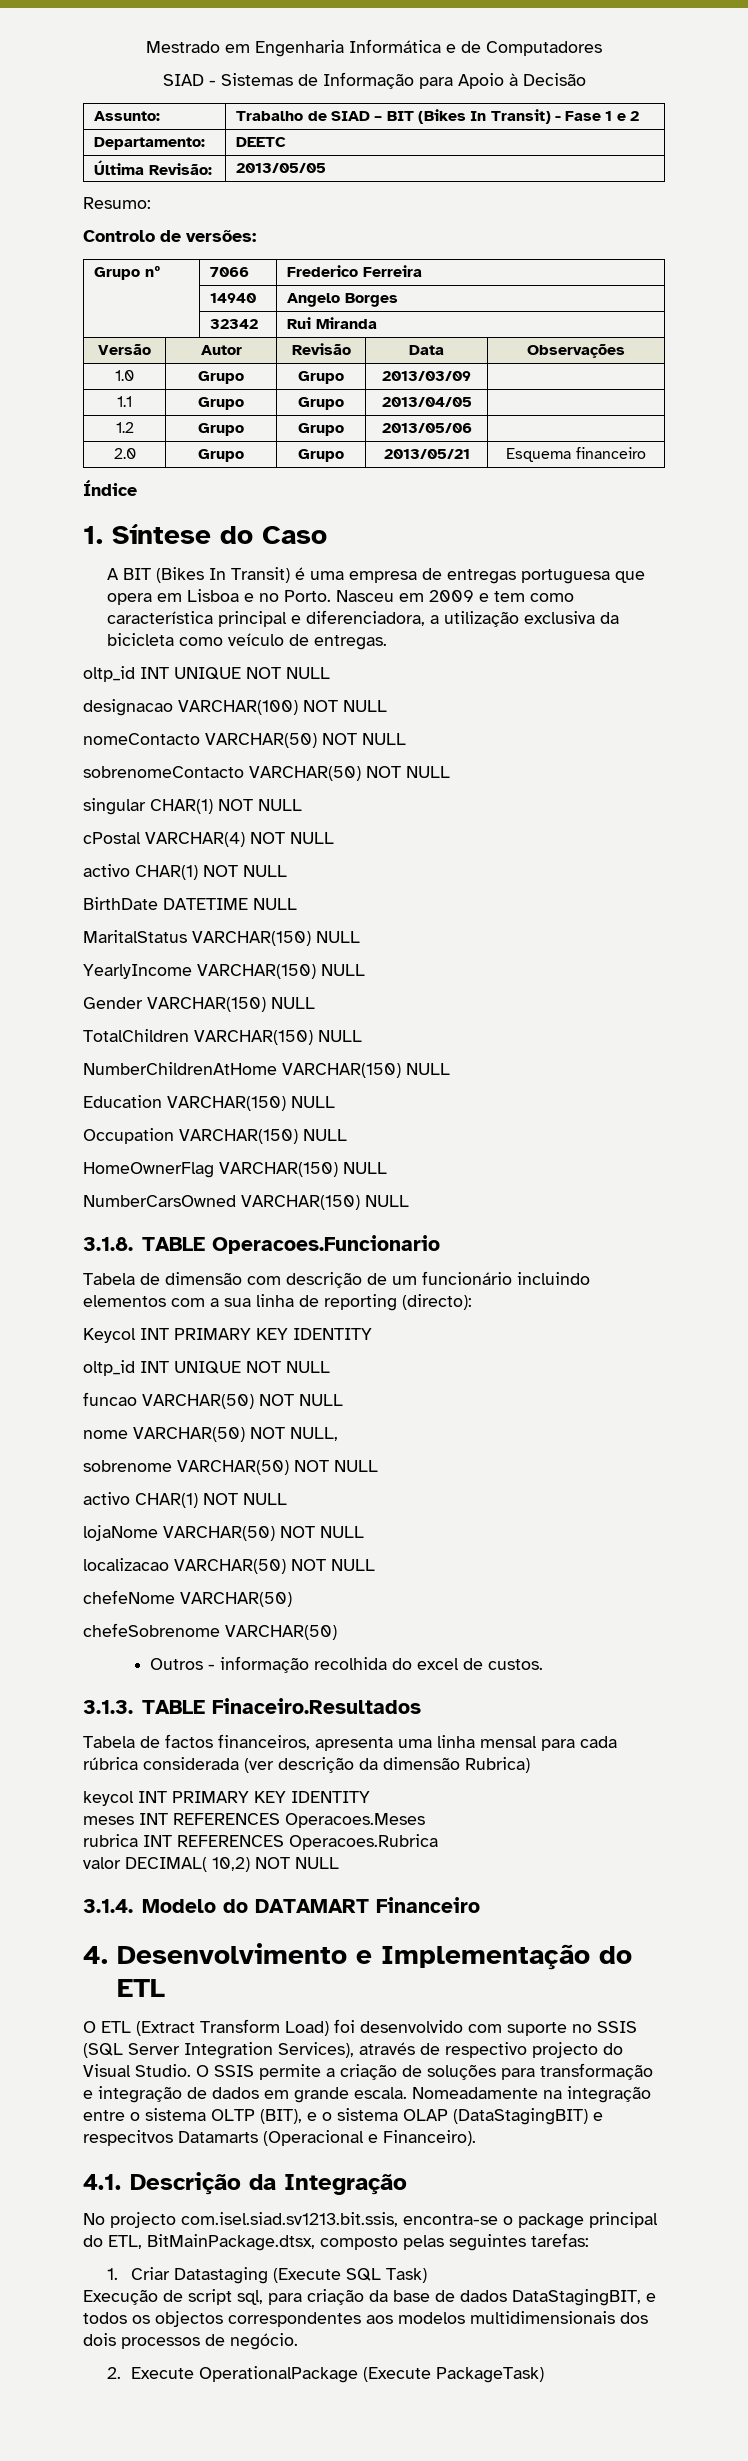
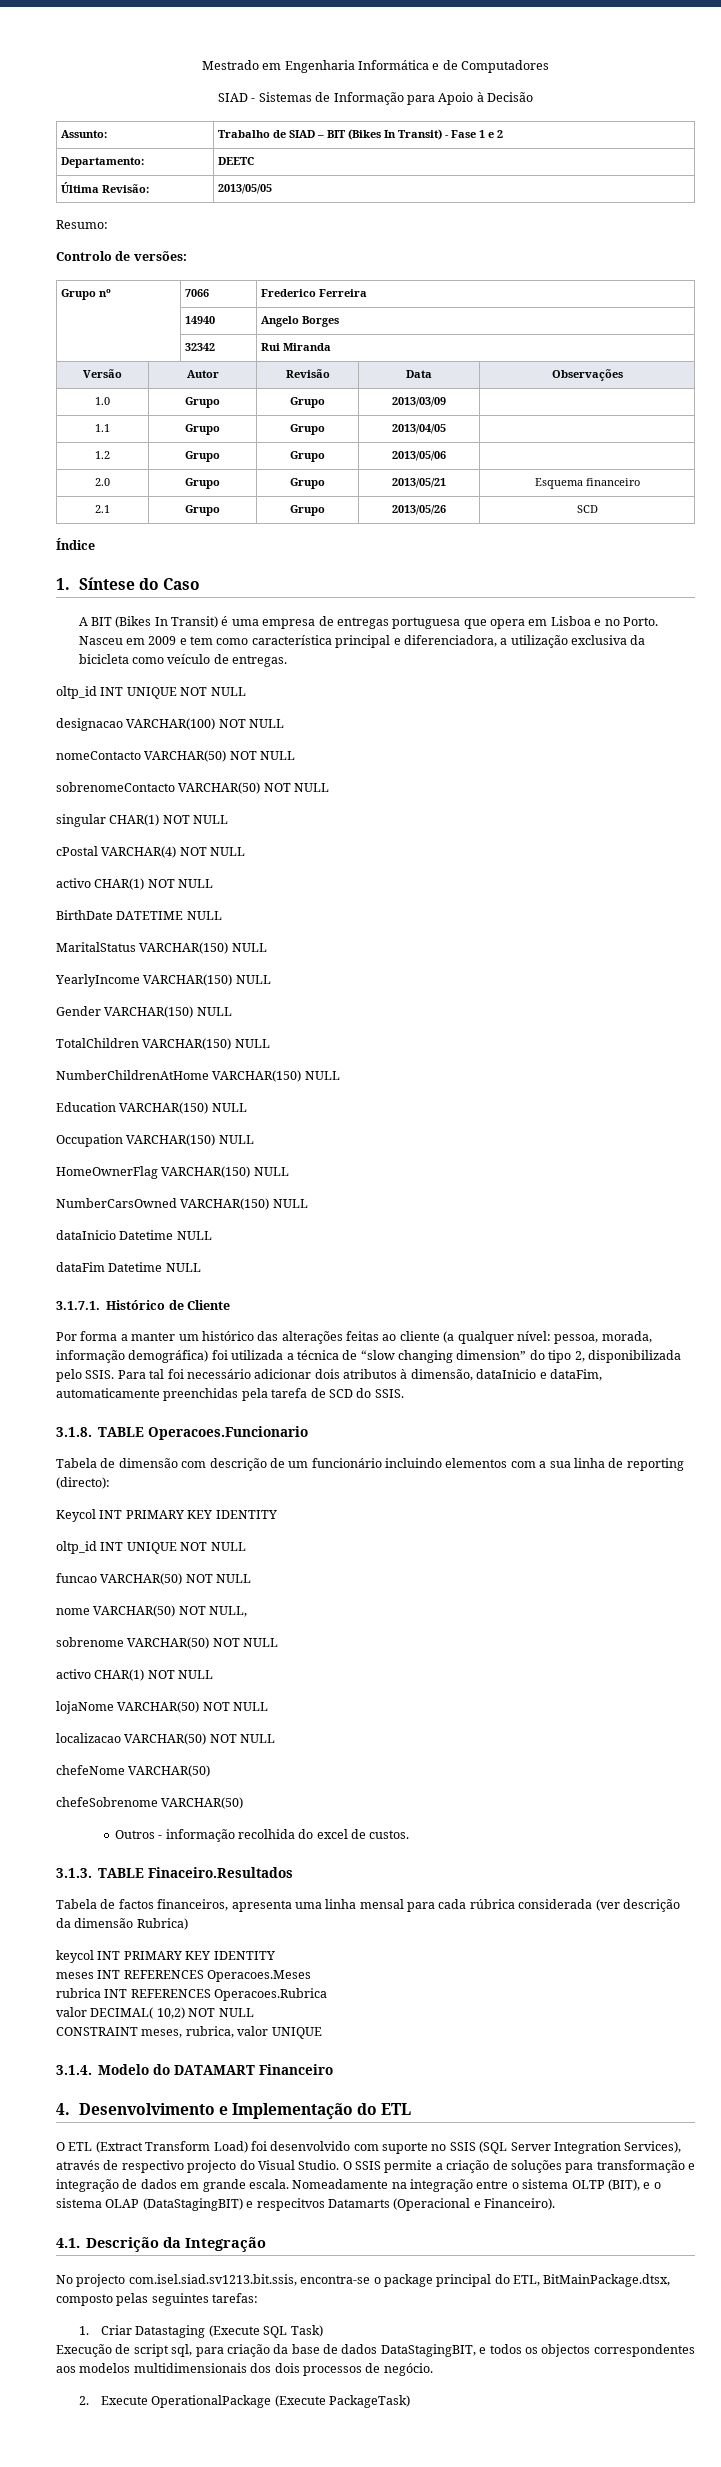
(646, 453) none -> [95,505,110,513] [185,505,220,516] [290,505,325,516] [392,505,446,515] [576,505,598,513] // 2.1 | Grupo | Grupo | 2013/05/26 | SCD
(409, 1201) none -> [56,1230,212,1240] [56,1262,201,1272] [56,1300,230,1310] [56,1331,652,1344] [56,1350,681,1363] [56,1369,602,1382] [56,1388,404,1401] // dataInicio Datetime NULL // dataFim Datetime NULL // 3.1.7.1. Histórico de Cliente // Por forma a manter um histórico das alterações feitas ao cliente (a qualquer nível: pessoa, morada, informação demográfica) foi utilizada a técnica de “slow changing dimension” do tipo 2, disponibilizada pelo SSIS. Para tal foi necessário adicionar dois atributos à dimensão, dataInicio e dataFim, automaticamente preenchidas pela tarefa de SCD do SSIS.
(339, 1863) none -> [56,2026,322,2039] // CONSTRAINT meses, rubrica, valor UNIQUE

